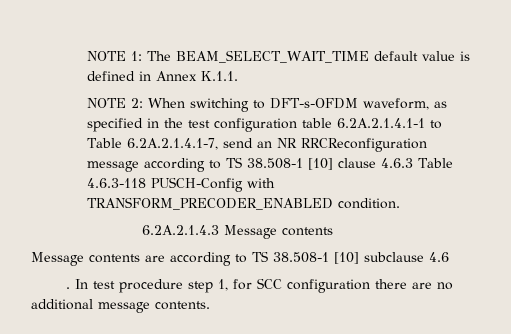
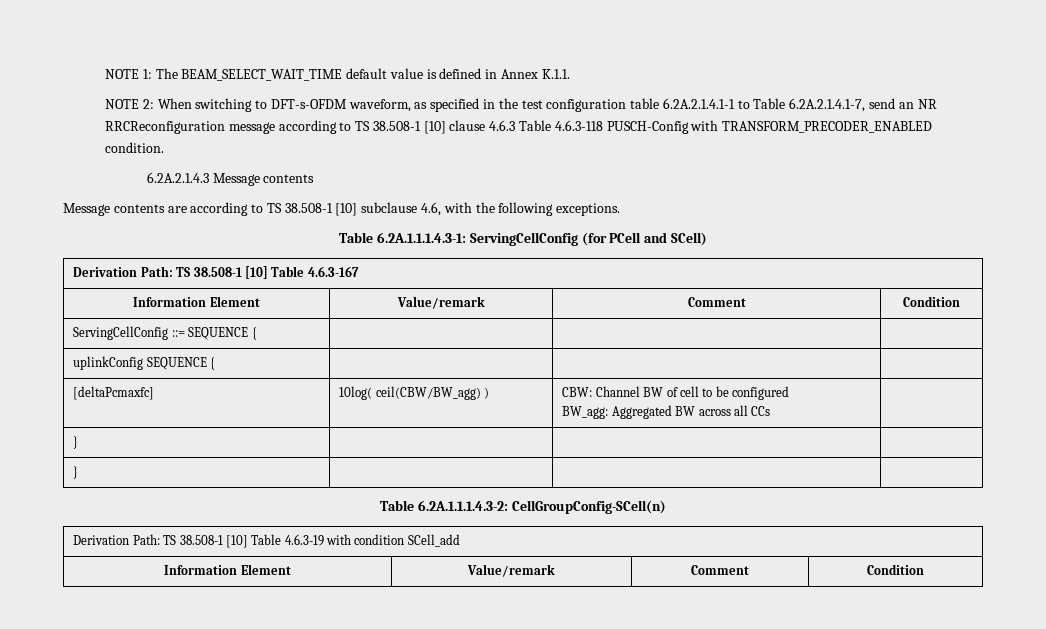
[429,252,449,262] [65,278,453,293] [31,299,210,313] 4.6 // . In test procedure step 1, for SCC configuration there are no additional message contents. -> [421,202,621,216] [339,232,707,246] [73,266,359,279] [133,296,260,307] [396,296,485,309] [687,297,746,307] [903,296,960,307] [73,326,257,340] [73,356,216,370] [73,386,155,400] [339,386,490,400] [562,386,790,400] [562,405,771,419] [73,436,79,449] [73,466,79,479] [380,500,666,514] [73,534,460,548] [164,564,291,575] [467,564,555,577] [691,565,749,575] [867,564,924,575] 4.6, with the following exceptions. // Table 6.2A.1.1.1.4.3-1: ServingCellConfig (for PCell and SCell) // Derivation Path: TS 38.508-1 [10] Table 4.6.3-167 // Information Element | Value/remark | Comment | Condition // ServingCellConfig ::= SEQUENCE { | | | // uplinkConfig SEQUENCE { | | | // [deltaPcmaxfc] | 10log( ceil(CBW/BW_agg) ) | CBW: Channel BW of cell to be configured // BW_agg: Aggregated BW across all CCs | // } | | | // } | | | // Table 6.2A.1.1.1.4.3-2: CellGroupConfig-SCell(n) // Derivation Path: TS 38.508-1 [10] Table 4.6.3-19 with condition SCell_add // Information Element | Value/remark | Comment | Condition

